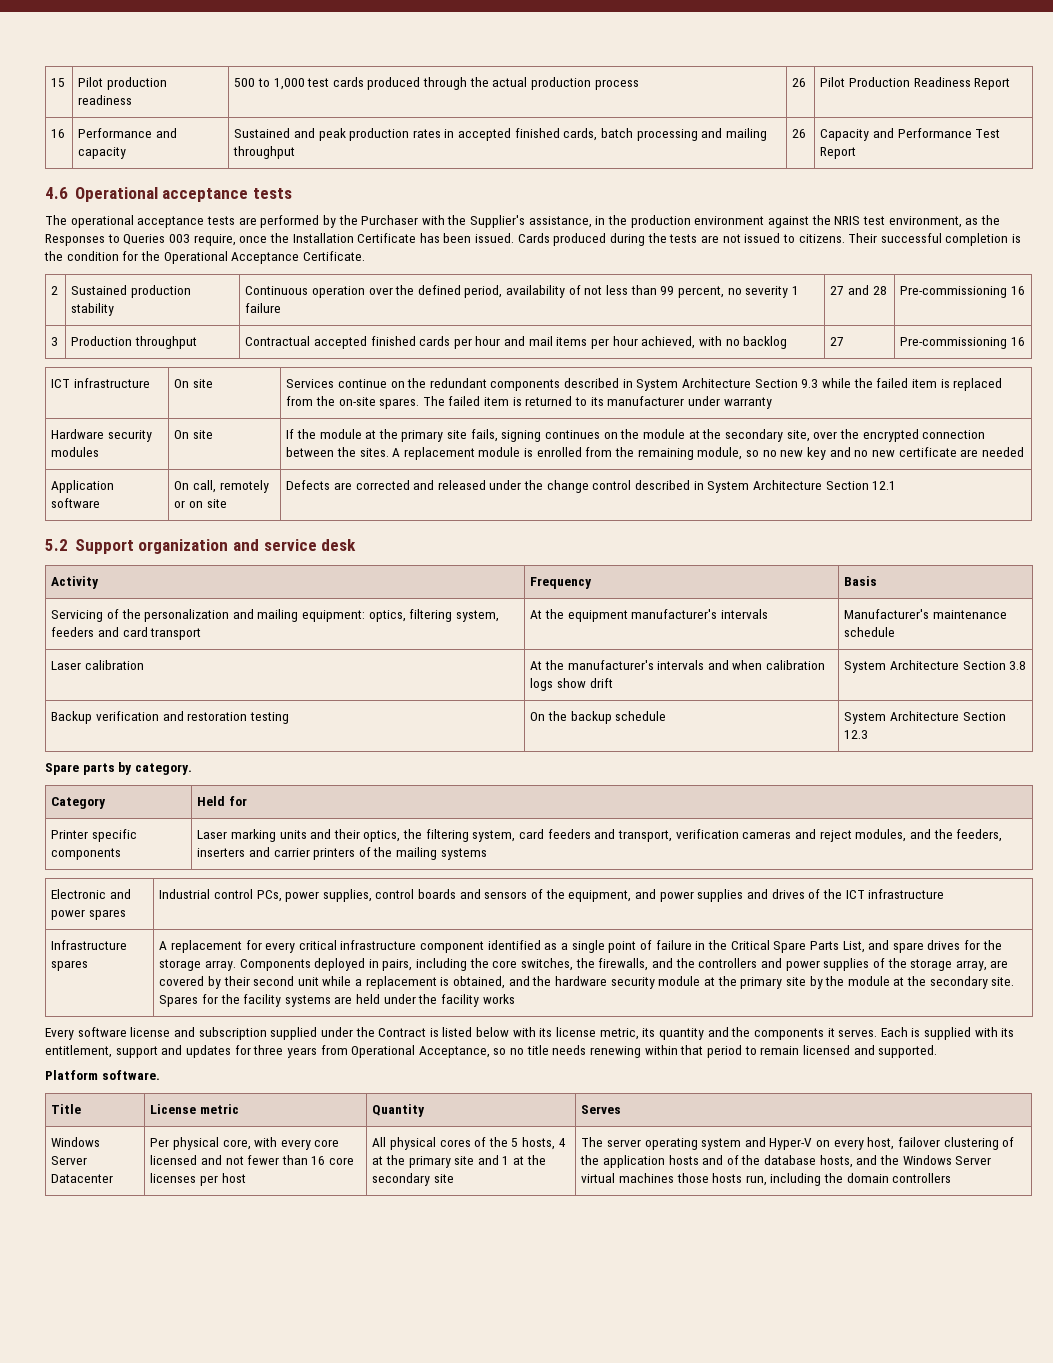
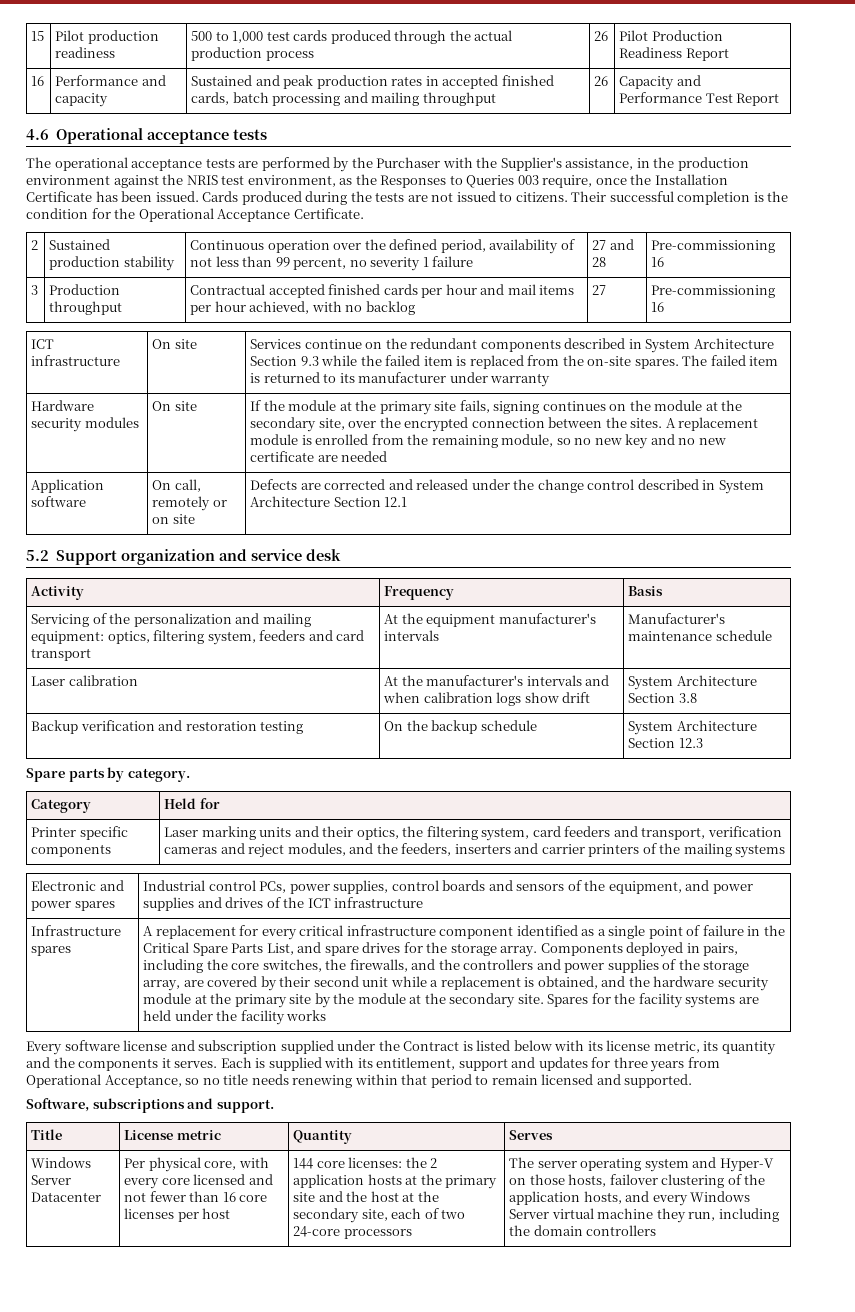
[45,1070,160,1080] Platform software. -> [26,1098,274,1113] Software, subscriptions and support.
[372,1137,566,1150] All physical cores of the 5 hosts, 4 -> [293,1157,438,1169] [293,1174,402,1188] 144 core licenses: the 2 application hosts
[502,1155,546,1165] [372,1173,454,1186] 1 at the secondary site -> [346,1191,439,1202] [293,1208,466,1223] [293,1226,412,1239] the host at the secondary site, each of two 24-core processors
[833,1137,895,1150] every host, -> [529,1174,607,1187] those hosts,
[668,1155,817,1165] hosts and of the database -> (581, 1198) none
[880,1155,900,1165] the -> [652,1195,688,1206] every
[618,1173,743,1183] machines those hosts -> [597,1208,686,1223] machine they

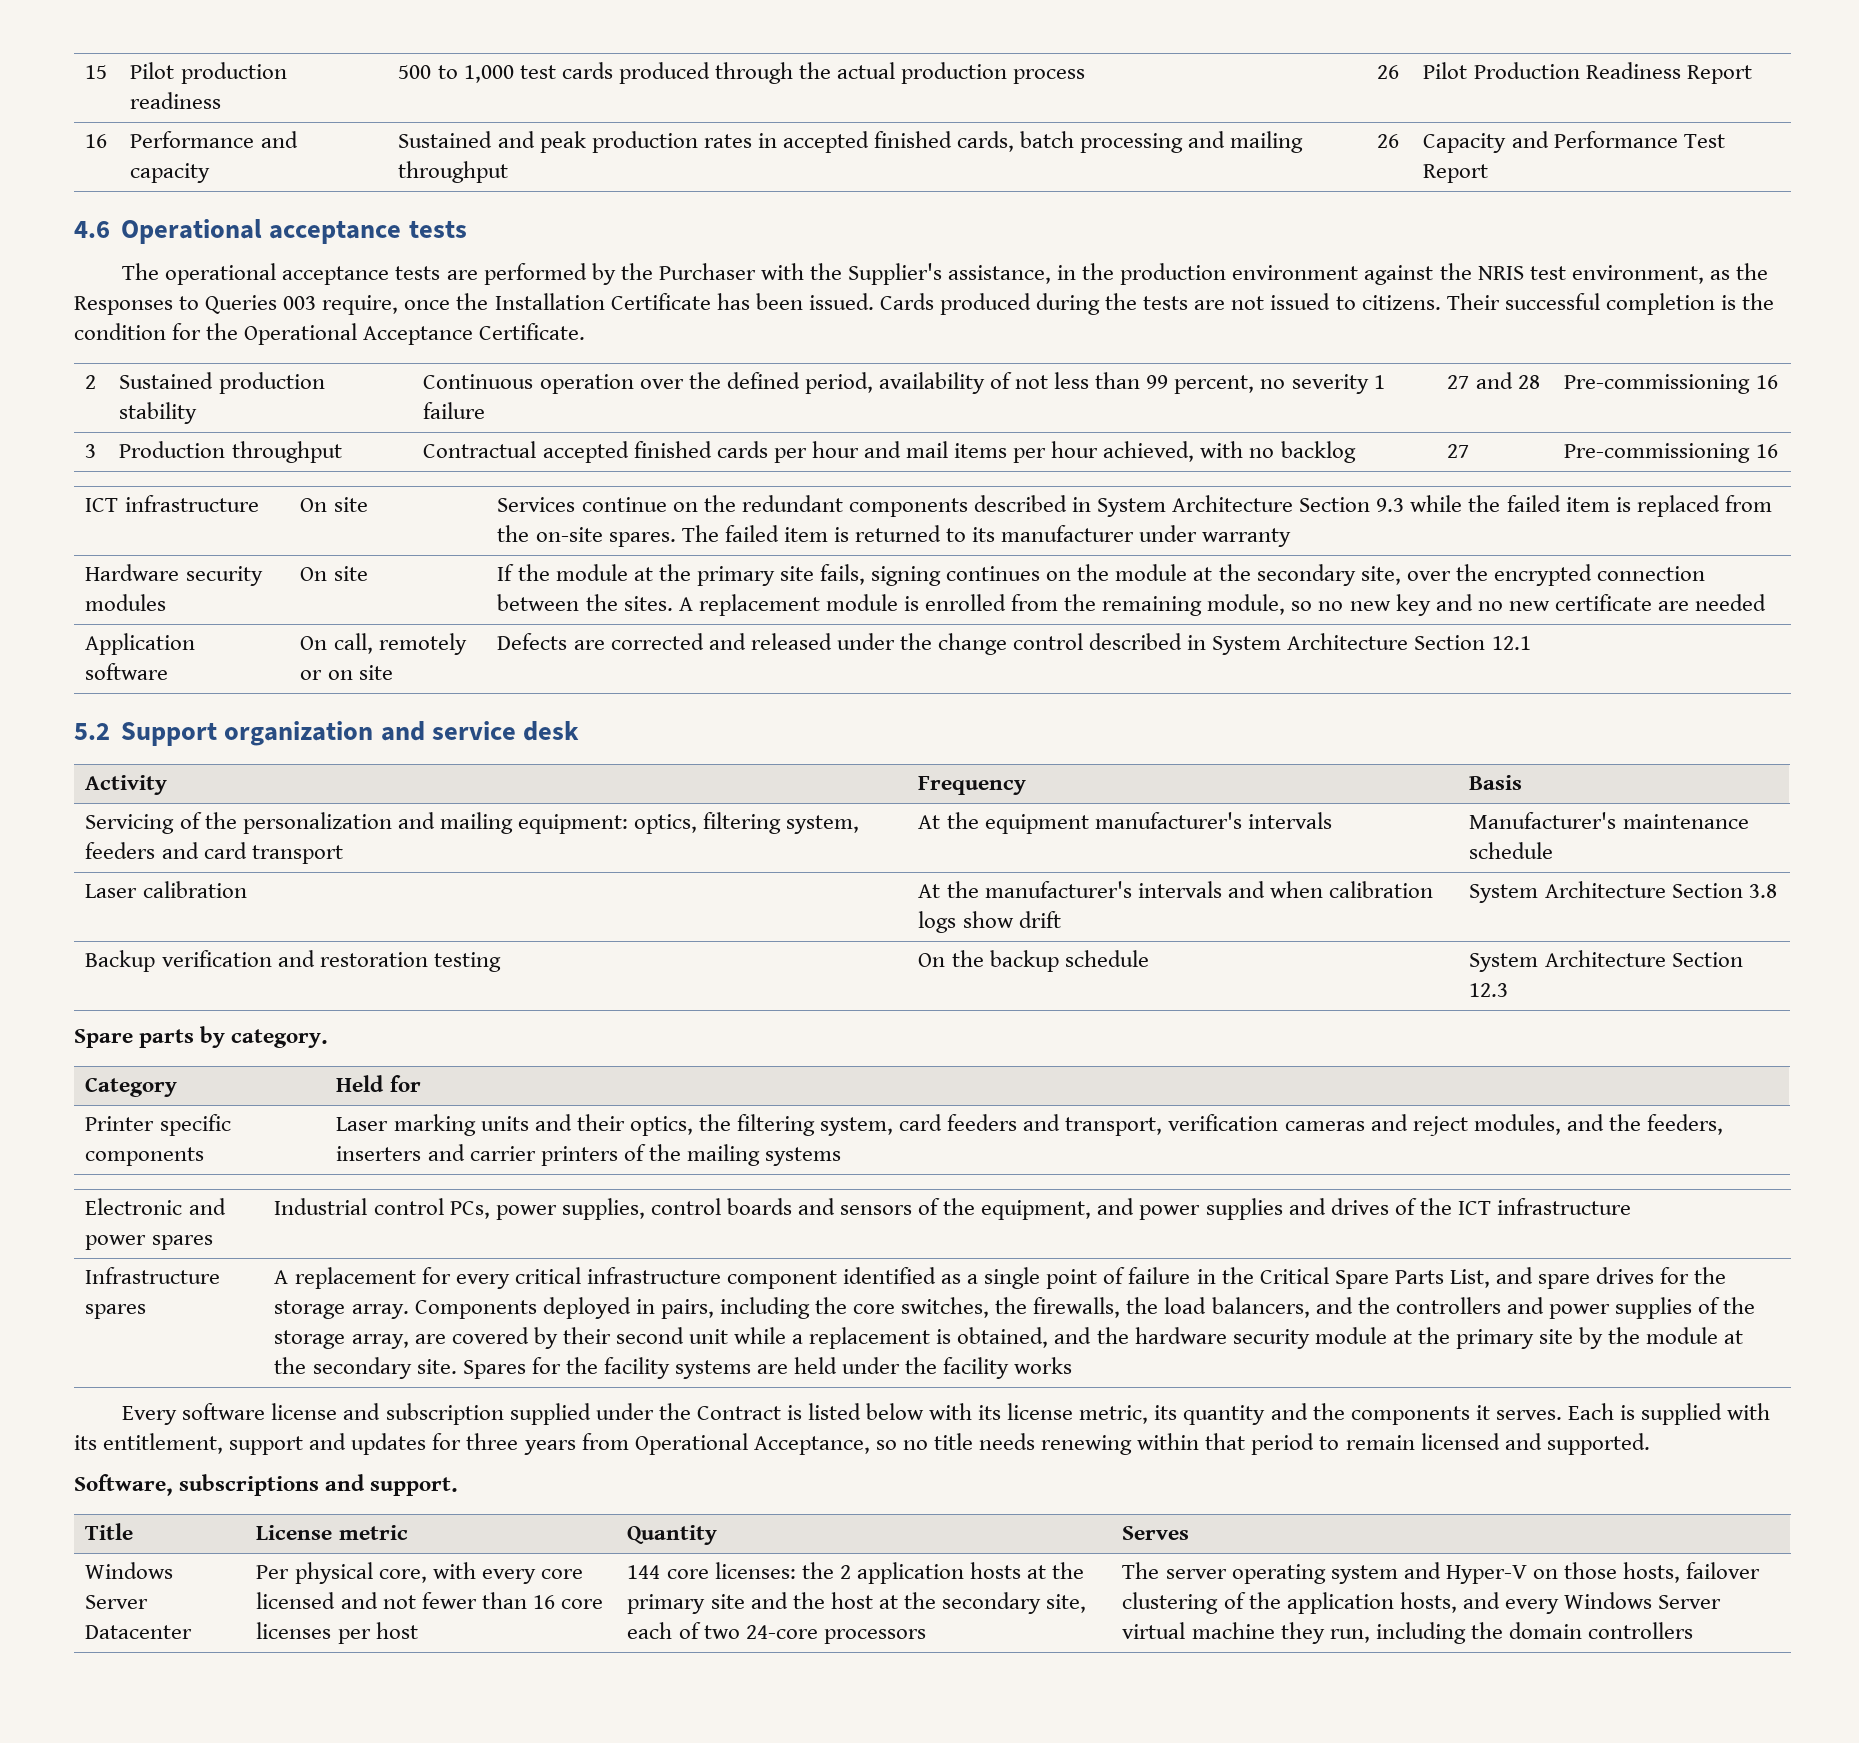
(408, 965) none -> [1126,1297,1310,1318] the load balancers,

